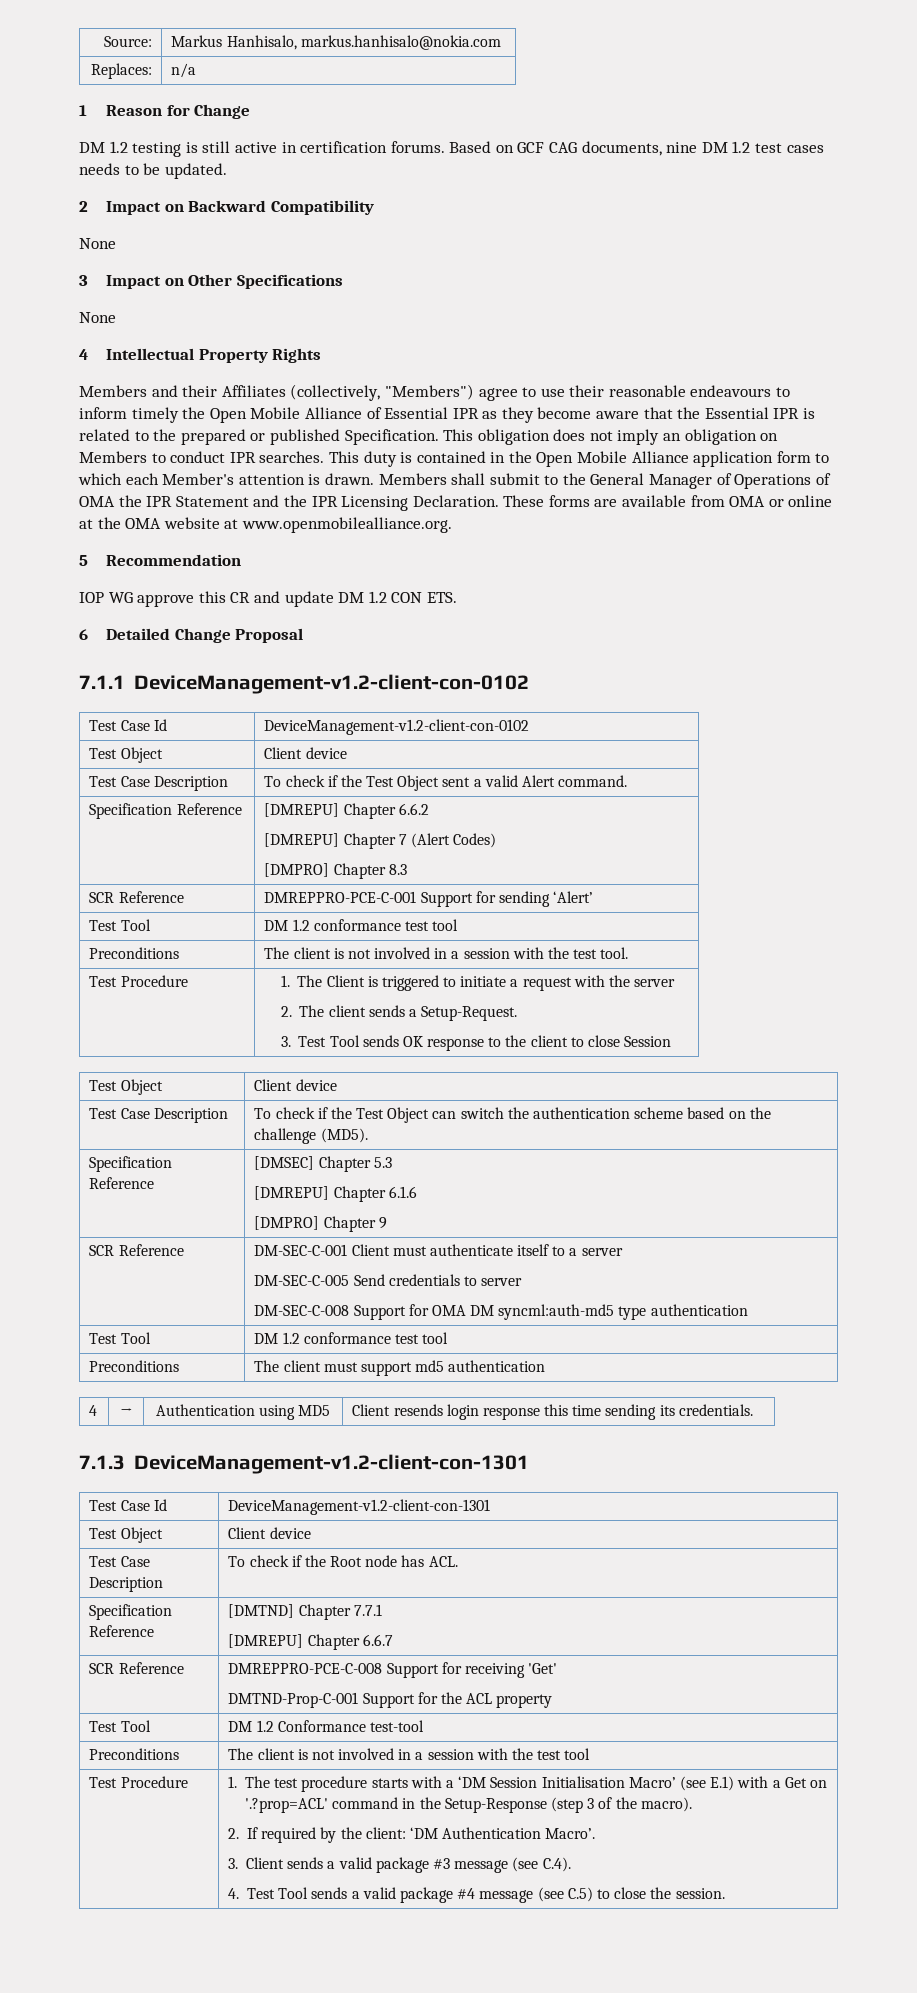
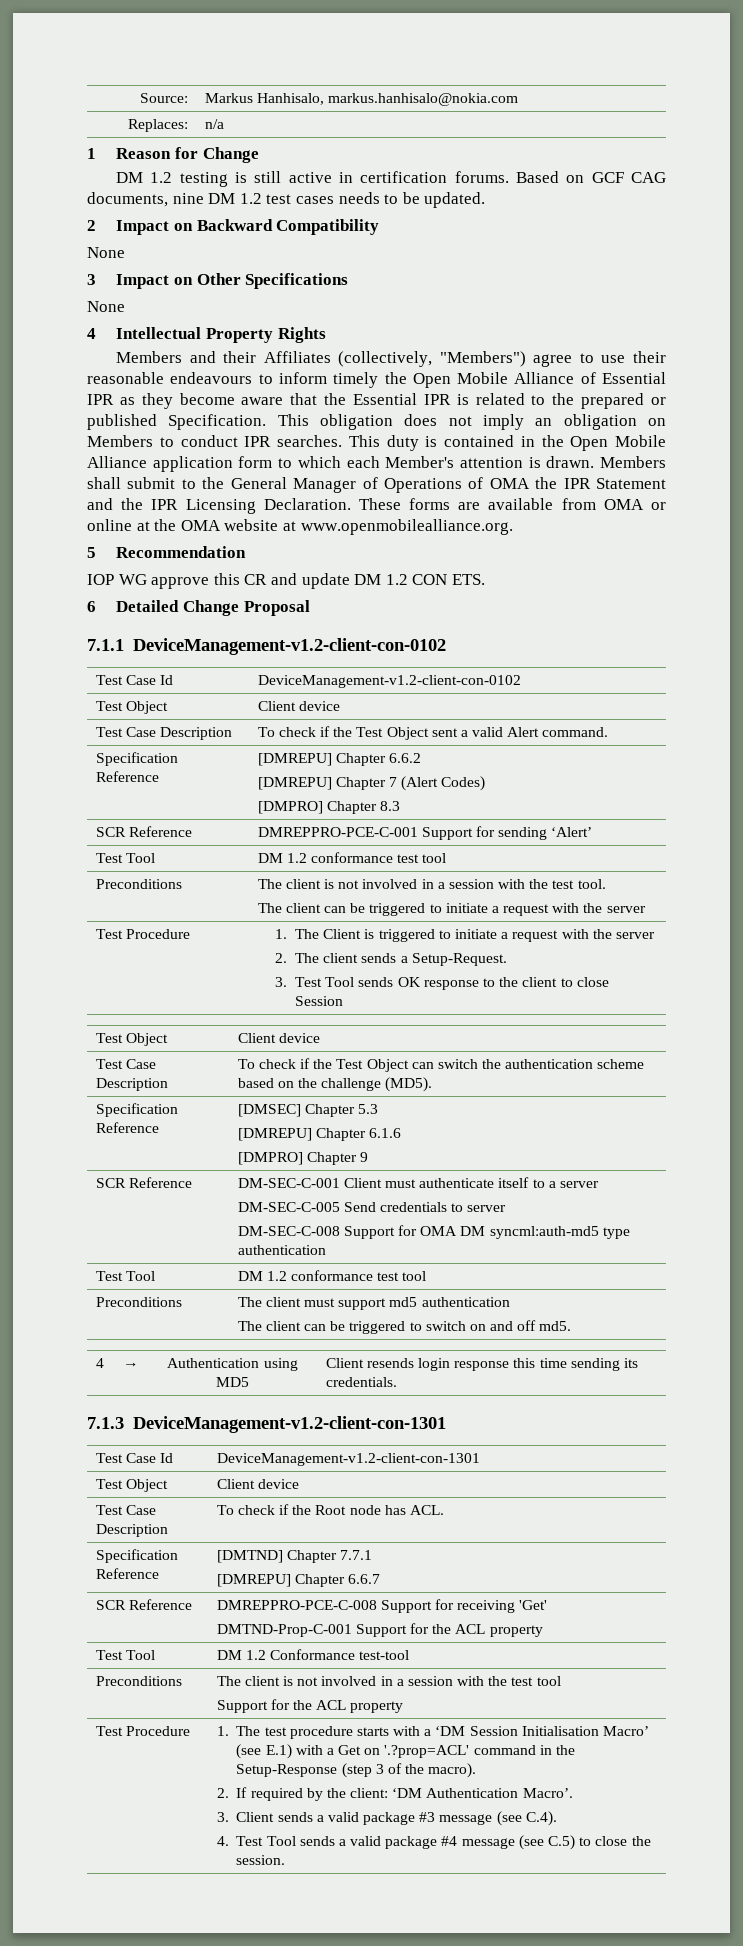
(629, 953) none -> [257,903,646,916] // The client can be triggered to initiate a request with the server
(546, 1366) none -> [237,1320,572,1334] // The client can be triggered to switch on and off md5.
(591, 1754) none -> [216,1699,404,1713] // Support for the ACL property

